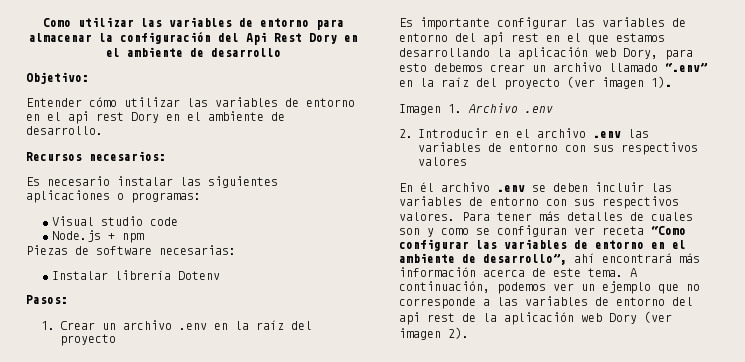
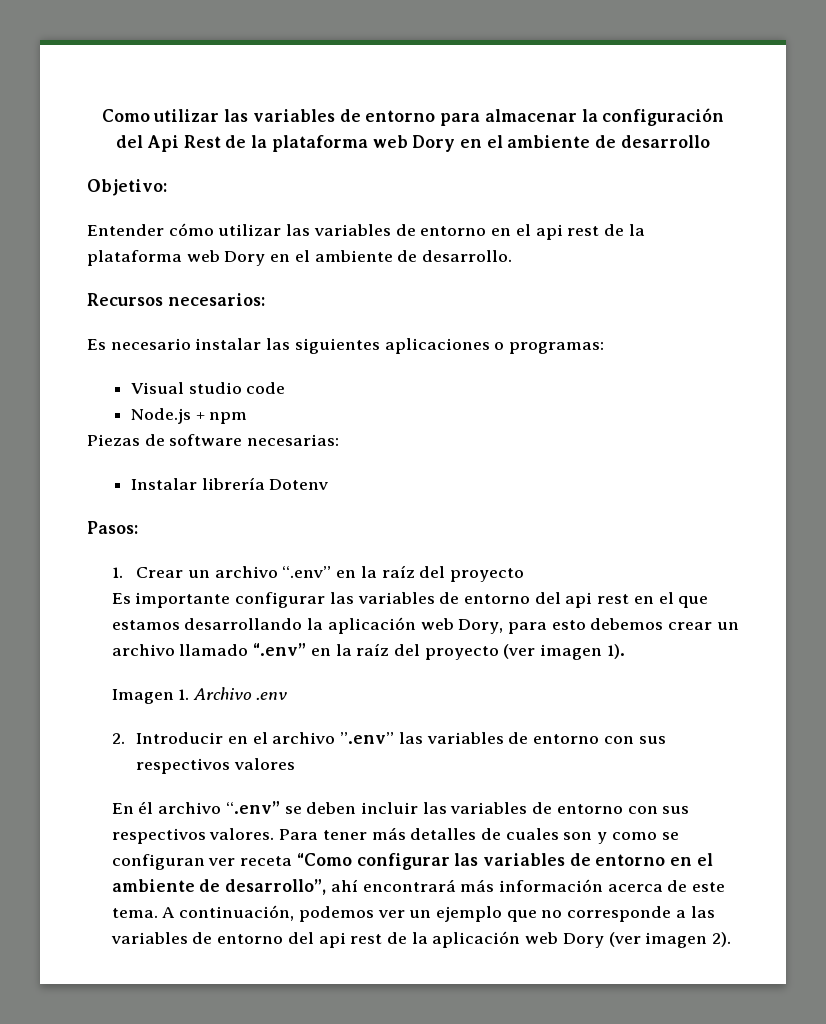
(302, 37) none -> [225,135,408,152] de la plataforma web
(124, 116) none -> [603,224,645,236] [87,250,220,266] de la plataforma web
[179,323,208,330] .env -> [282,566,332,578] “.env”
[593,131,622,138] .env -> [340,732,395,744] ”.env”
[497,185,526,192] .env -> [225,801,280,814] “.env”

